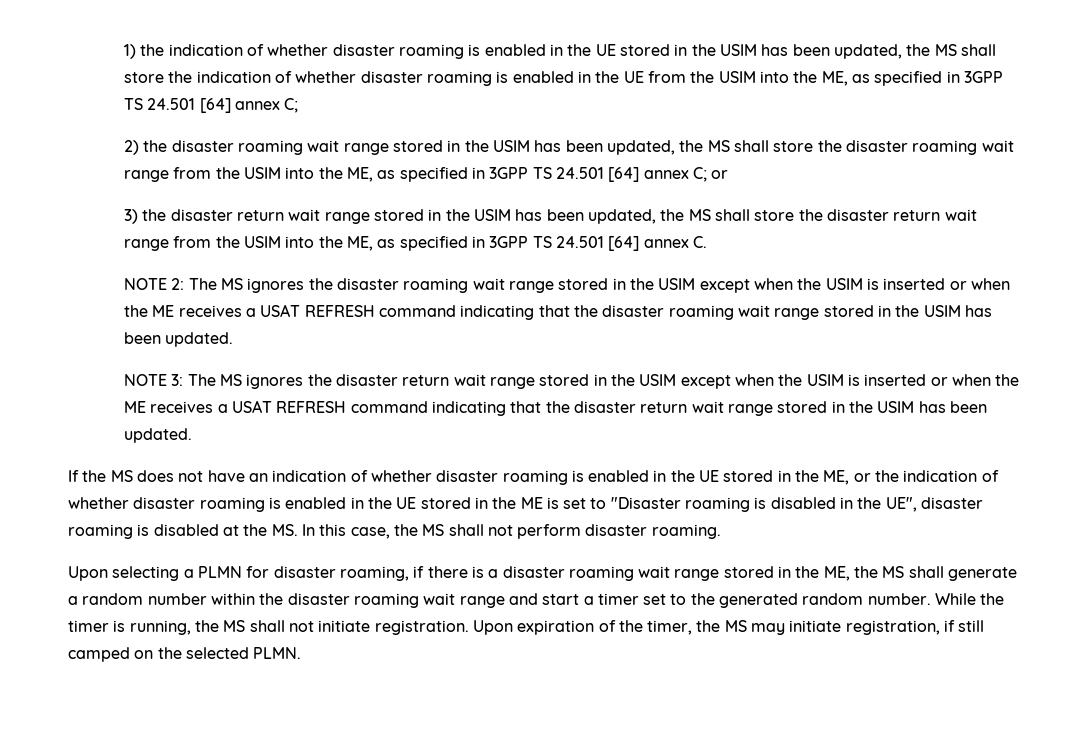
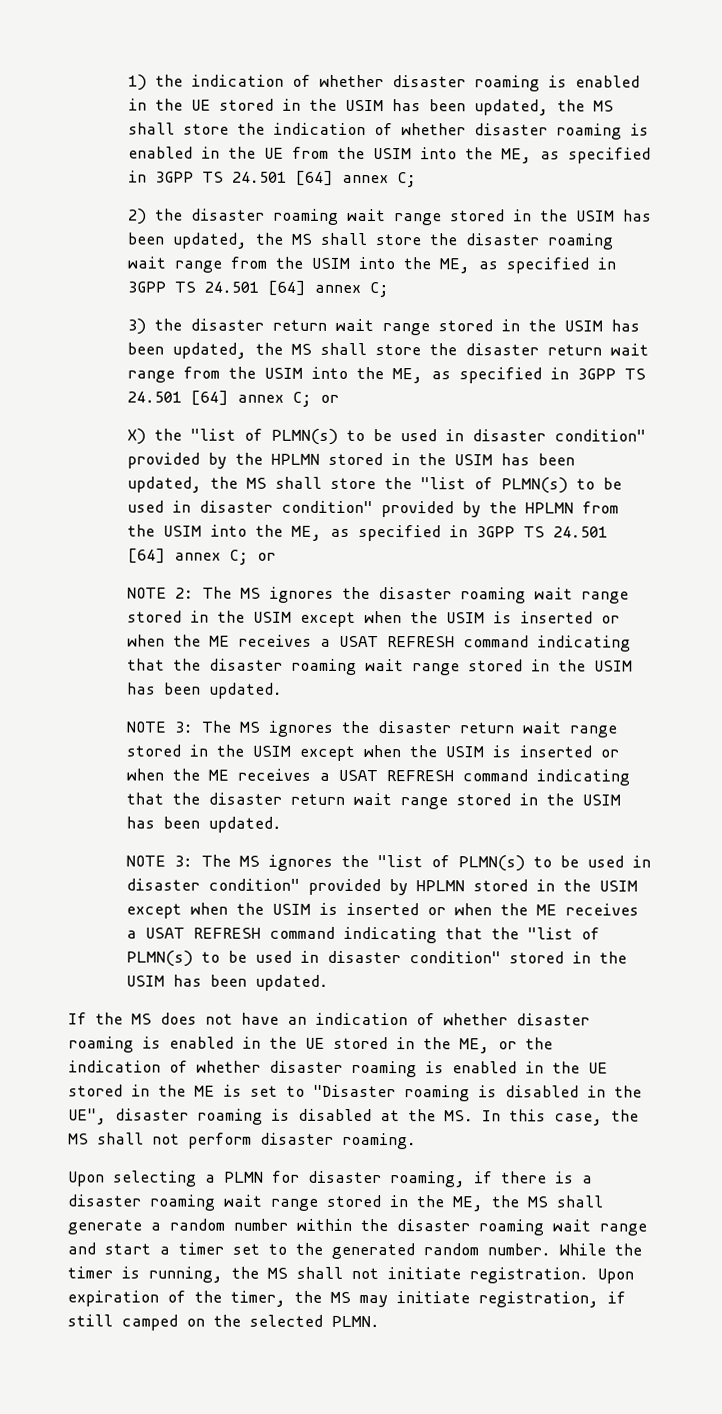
[711,170,729,179] or -> (390, 290) none
[692,236,707,248] C. -> [292,391,340,407] [127,428,647,445] [127,452,576,469] [127,476,623,494] [127,500,620,518] [127,524,609,542] [127,548,277,565] C; or // X) the "list of PLMN(s) to be used in disaster condition" provided by the HPLMN stored in the USIM has been updated, the MS shall store the "list of PLMN(s) to be used in disaster condition" provided by the HPLMN from the USIM into the ME, as specified in 3GPP TS 24.501 [64] annex C; or
(193, 435) none -> [126,854,652,872] [126,878,639,896] [126,902,640,919] [126,926,601,944] [126,950,628,967] [126,974,330,991] // NOTE 3: The MS ignores the "list of PLMN(s) to be used in disaster condition" provided by HPLMN stored in the USIM except when the USIM is inserted or when the ME receives a USAT REFRESH command indicating that the "list of PLMN(s) to be used in disaster condition" stored in the USIM has been updated.

